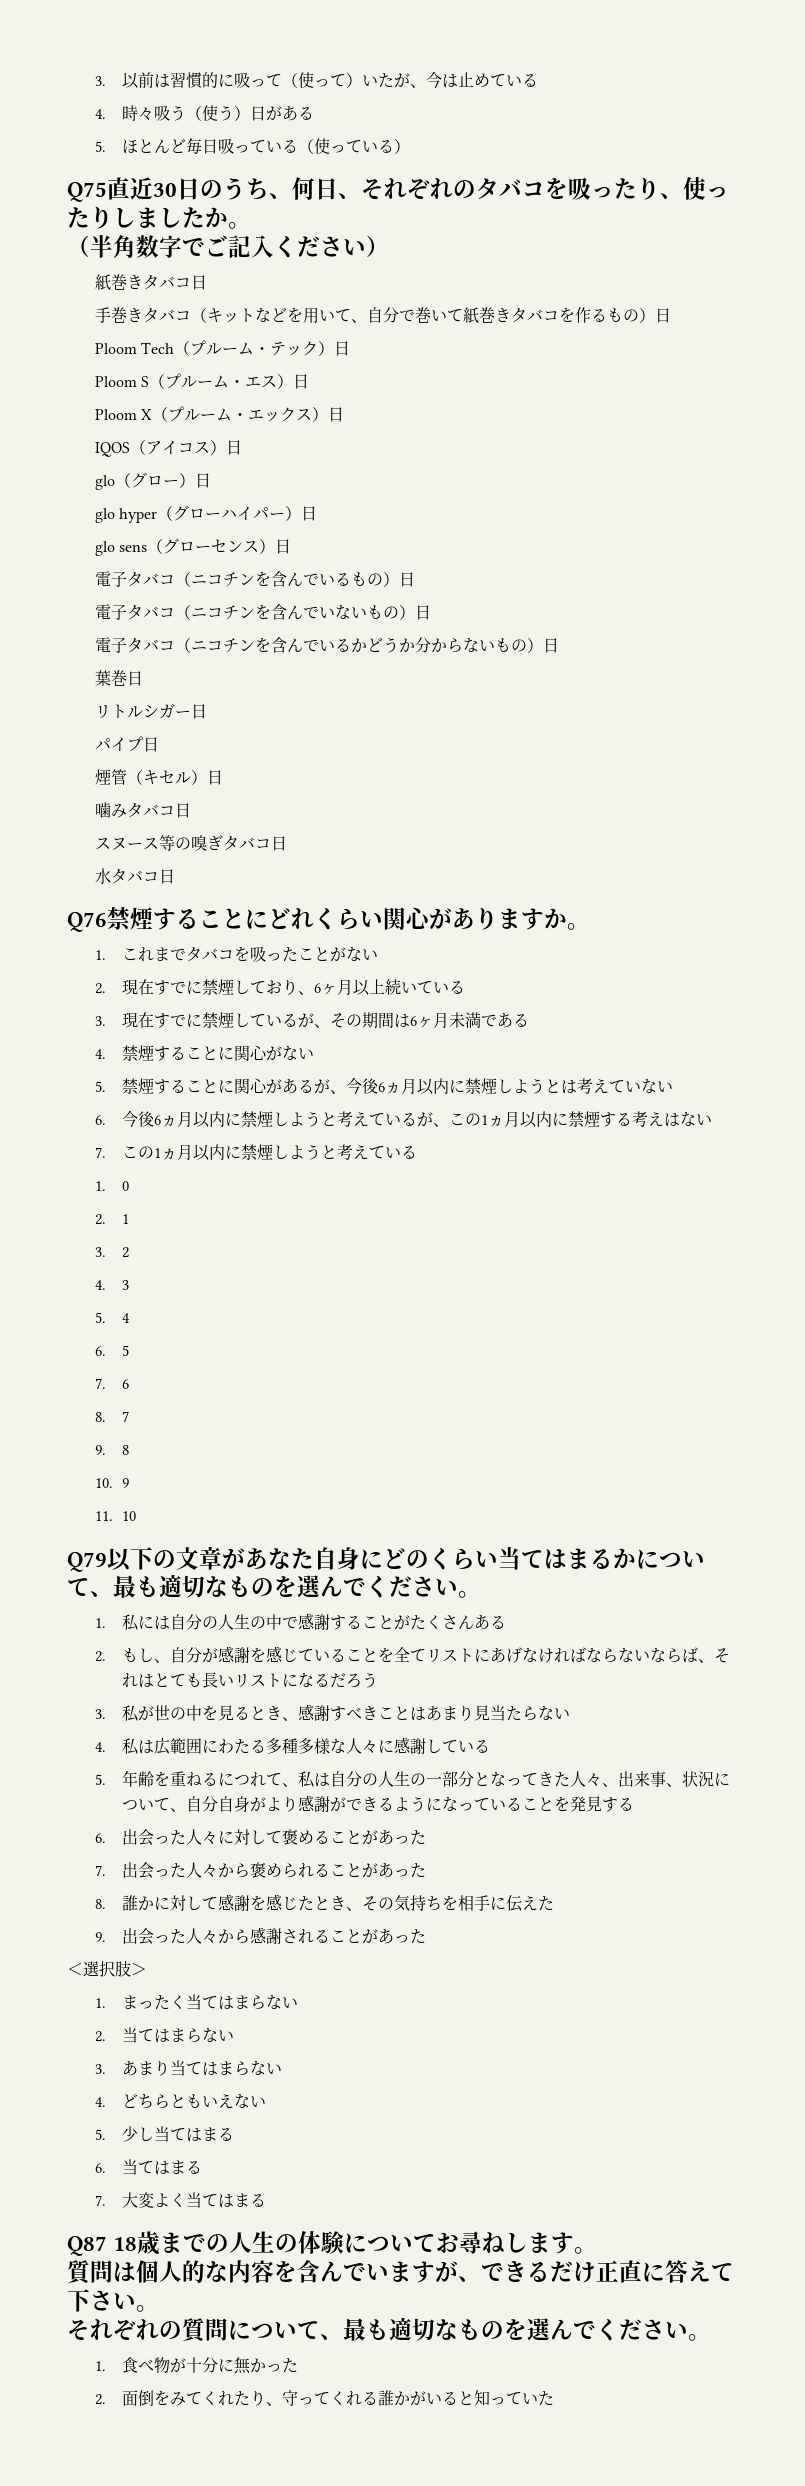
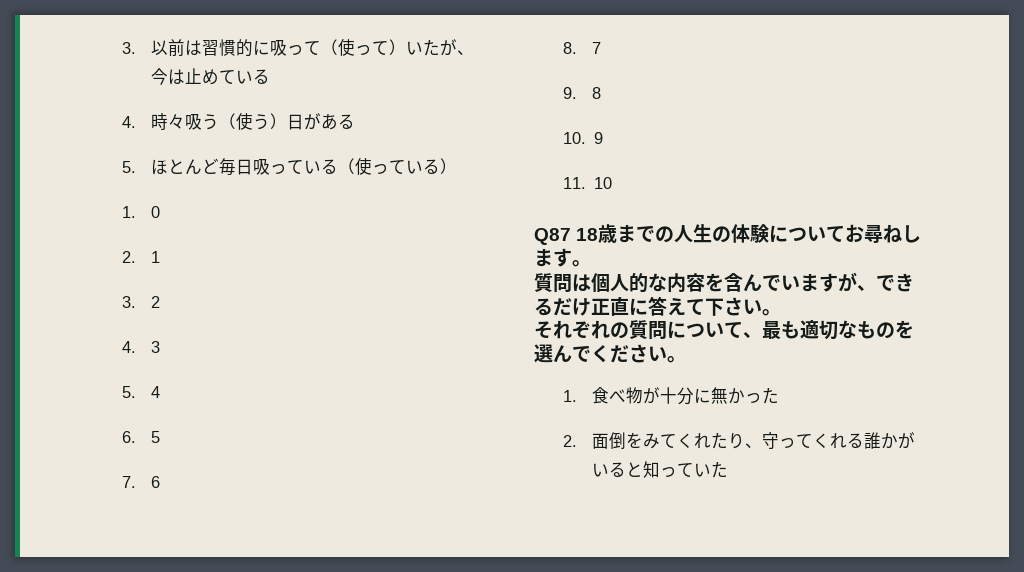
[67,177,729,202] [67,206,251,229] [67,235,389,258] [94,274,207,291] [94,307,671,324] [94,340,350,356] [94,373,309,389] [94,406,344,422] [94,440,242,457] [94,472,211,490] [94,505,317,523] [94,538,291,556] [94,571,415,587] [94,604,431,620] [94,637,559,653] [94,670,143,686] [94,704,207,719] [94,736,159,752] [94,769,223,785] [94,802,191,818] [94,835,287,851] [94,868,175,884] [67,907,590,932] [94,946,379,962] [94,979,466,996] [94,1012,530,1029] [94,1045,315,1062] [94,1077,674,1095] [94,1110,713,1128] [94,1144,418,1161] // Q75直近30日のうち、何日、それぞれのタバコを吸ったり、使ったりしましたか。 // （半角数字でご記入ください） // 紙巻きタバコ日 // 手巻きタバコ（キットなどを用いて、自分で巻いて紙巻きタバコを作るもの）日 // Ploom Tech（プルーム・テック）日 // Ploom S（プルーム・エス）日 // Ploom X（プルーム・エックス）日 // IQOS（アイコス）日 // glo（グロー）日 // glo hyper（グローハイパー）日 // glo sens（グローセンス）日 // 電子タバコ（ニコチンを含んでいるもの）日 // 電子タバコ（ニコチンを含んでいないもの）日 // 電子タバコ（ニコチンを含んでいるかどうか分からないもの）日 // 葉巻日 // リトルシガー日 // パイプ日 // 煙管（キセル）日 // 噛みタバコ日 // スヌース等の嗅ぎタバコ日 // 水タバコ日 // Q76禁煙することにどれくらい関心がありますか。 // 1.これまでタバコを吸ったことがない // 2.現在すでに禁煙しており、6ヶ月以上続いている // 3.現在すでに禁煙しているが、その期間は6ヶ月未満である // 4.禁煙することに関心がない // 5.禁煙することに関心があるが、今後6ヵ月以内に禁煙しようとは考えていない // 6.今後6ヵ月以内に禁煙しようと考えているが、この1ヵ月以内に禁煙する考えはない // 7.この1ヵ月以内に禁煙しようと考えている -> (458, 166) none
[67,1546,705,1572] [67,1575,481,1598] [94,1613,507,1631] [94,1646,731,1663] [122,1672,379,1688] [94,1704,571,1722] [94,1737,491,1755] [94,1770,731,1788] [122,1795,635,1812] [94,1829,427,1846] [94,1862,427,1879] [94,1894,555,1912] [94,1927,427,1945] [67,1960,147,1977] [94,1994,299,2010] [94,2027,235,2043] [94,2060,283,2076] [94,2093,267,2109] [94,2126,235,2142] [94,2159,203,2175] [94,2192,267,2208] // Q79以下の文章があなた自身にどのくらい当てはまるかについて、最も適切なものを選んでください。 // 1.私には自分の人生の中で感謝することがたくさんある // 2.もし、自分が感謝を感じていることを全てリストにあげなければならないならば、それはとても長いリストになるだろう // 3.私が世の中を見るとき、感謝すべきことはあまり見当たらない // 4.私は広範囲にわたる多種多様な人々に感謝している // 5.年齢を重ねるにつれて、私は自分の人生の一部分となってきた人々、出来事、状況について、自分自身がより感謝ができるようになっていることを発見する // 6.出会った人々に対して褒めることがあった // 7.出会った人々から褒められることがあった // 8.誰かに対して感謝を感じたとき、その気持ちを相手に伝えた // 9.出会った人々から感謝されることがあった // ＜選択肢＞ // 1.まったく当てはまらない // 2.当てはまらない // 3.あまり当てはまらない // 4.どちらともいえない // 5.少し当てはまる // 6.当てはまる // 7.大変よく当てはまる -> (613, 183) none

